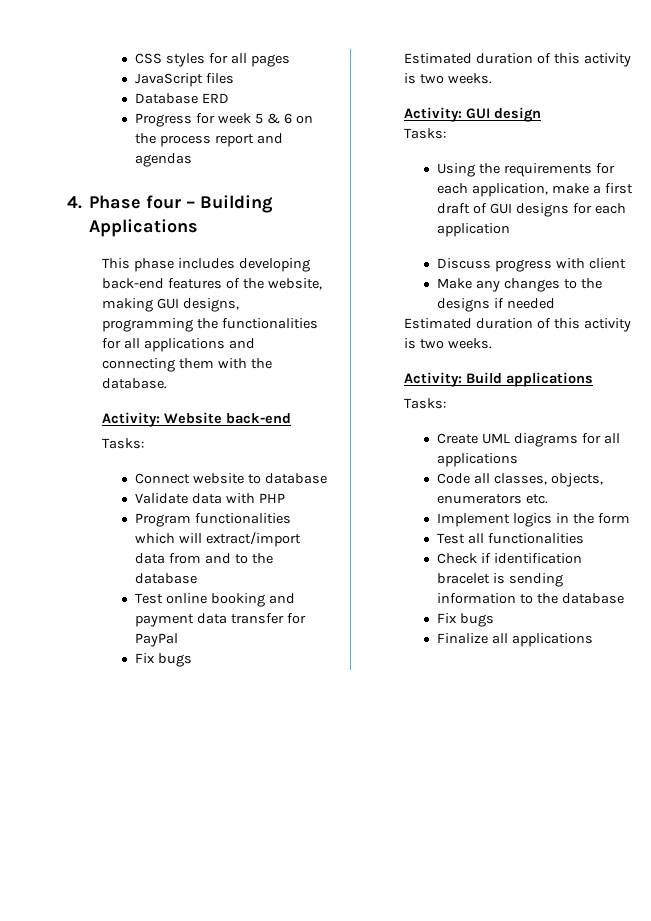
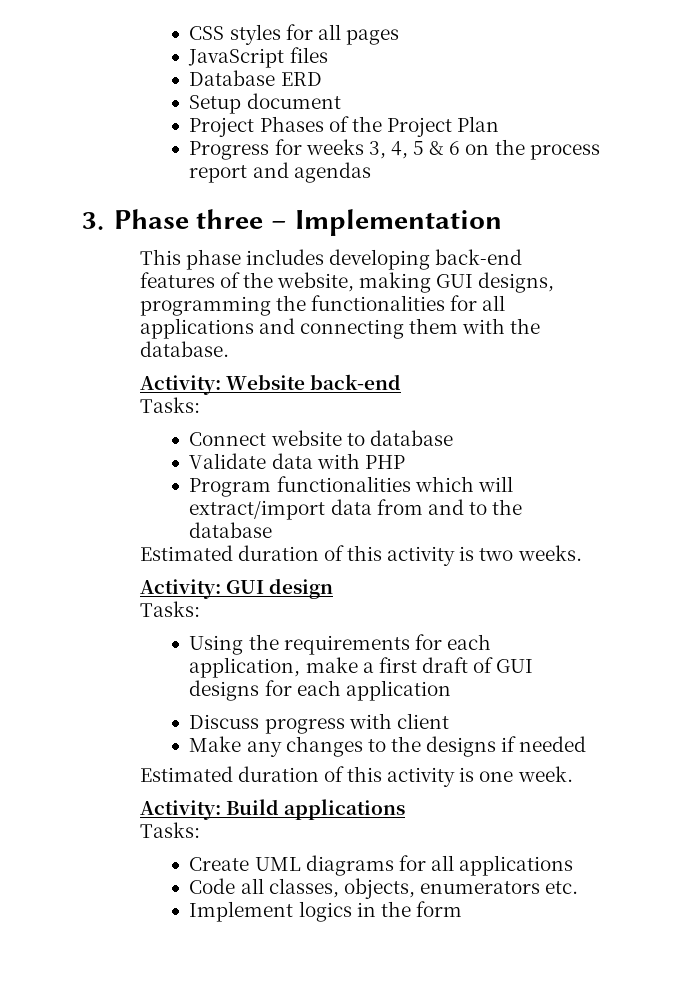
(230, 98) none -> [189,93,341,114] [189,116,500,137] // Setup document // Project Phases of the Project Plan
[218,113,252,124] week -> [305,139,408,159] weeks 3, 4,
[67,195,274,213] [89,219,199,237] 4. Phase four – Building Applications -> [82,209,502,236] 3. Phase three – Implementation
[135,593,296,607] [135,613,307,627] [135,633,179,647] [135,653,193,667] // Test online booking and payment data transfer for PayPal // Fix bugs -> (273, 530) none
[419,338,492,349] two weeks. -> [479,766,573,782] one week.
[437,533,585,544] [437,553,583,564] [437,573,564,587] [437,593,625,604] [437,613,495,627] [437,633,594,647] // Test all functionalities // Check if identification bracelet is sending information to the database // Fix bugs // Finalize all applications -> (462, 909) none

